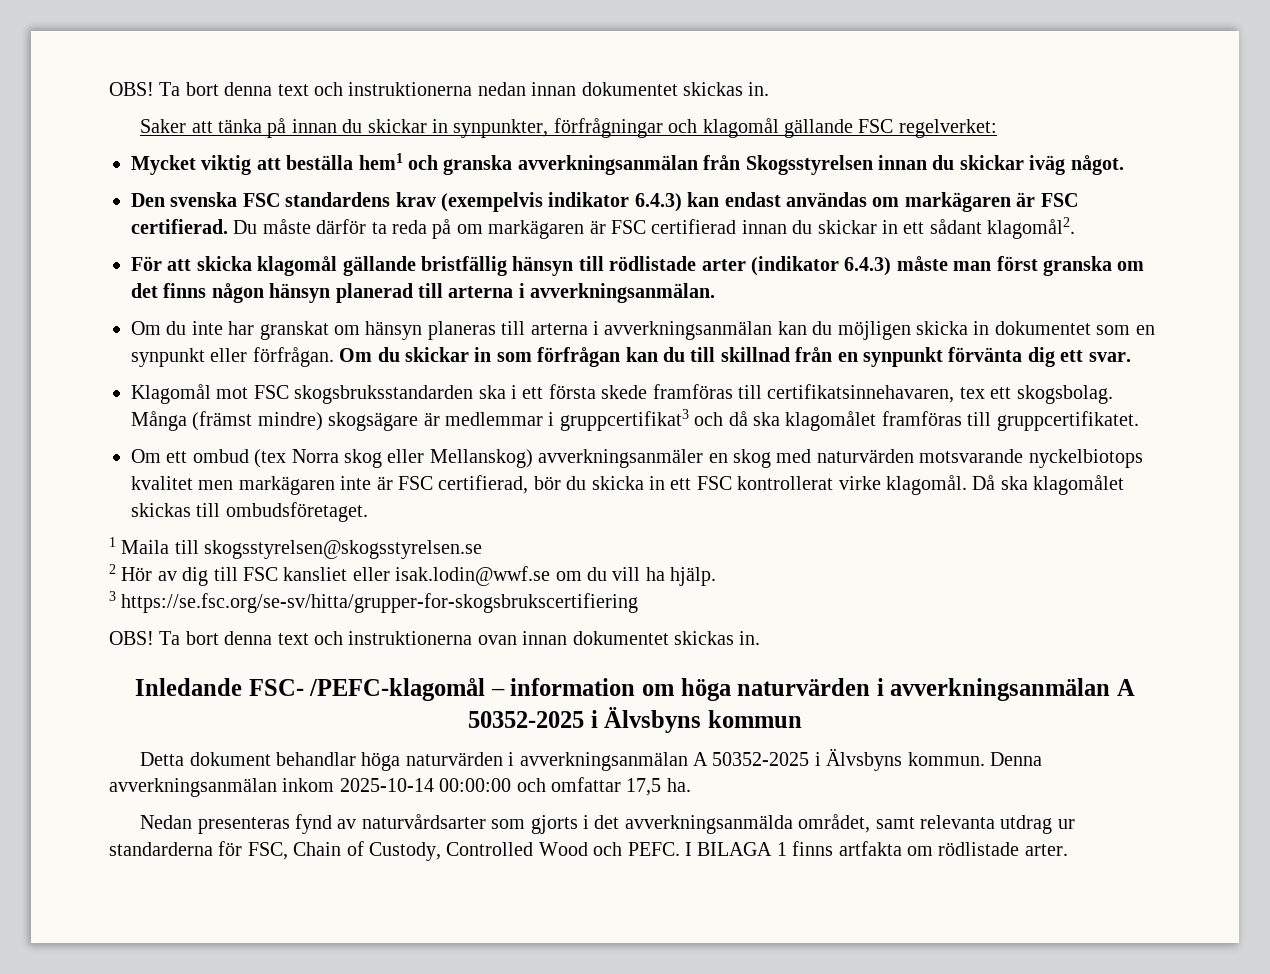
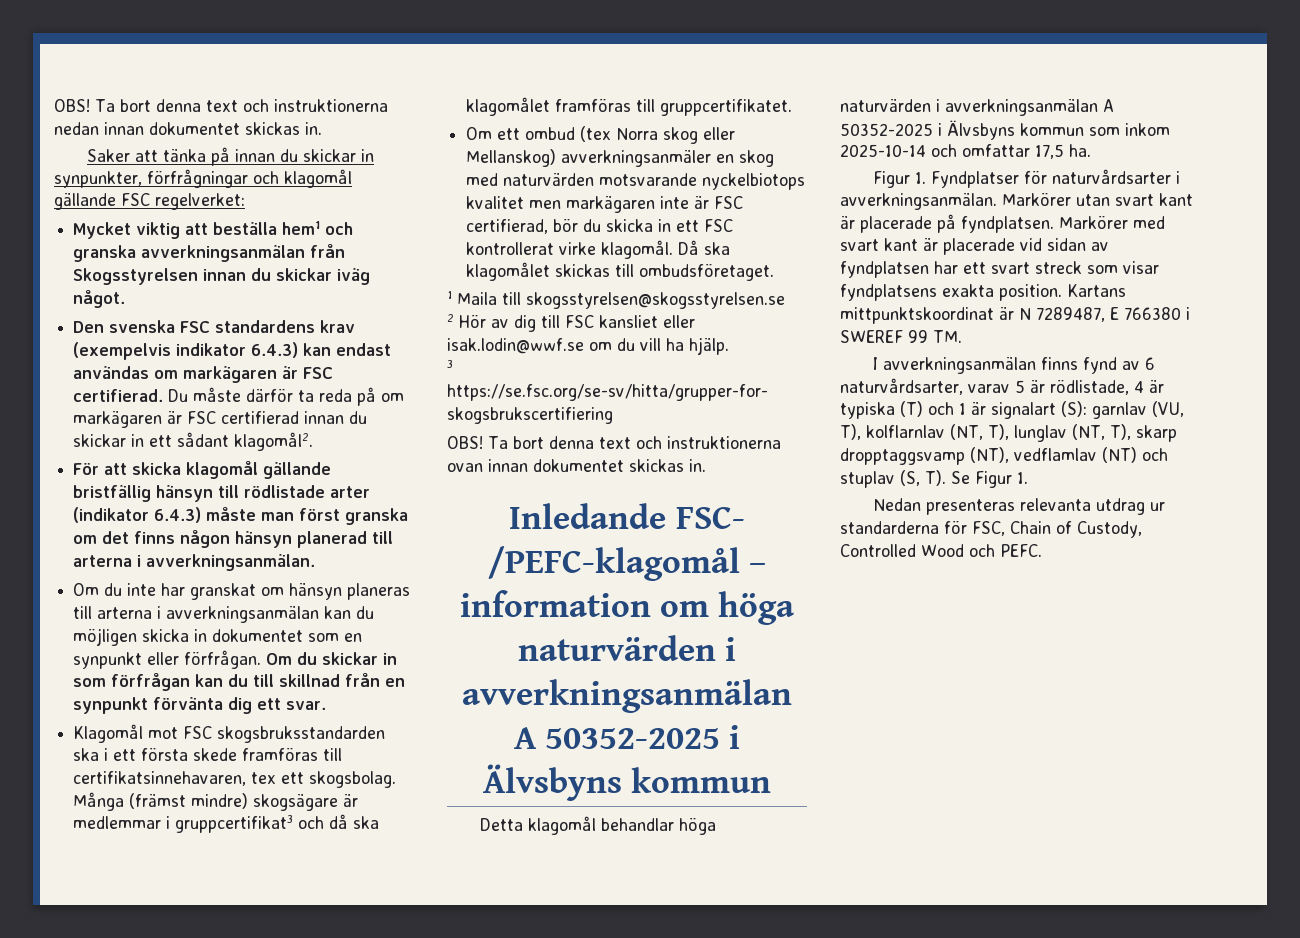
[189,752,271,766] dokument -> [527,816,596,835] klagomål
[907,752,1042,766] [109,778,277,797] kommun. Denna avverkningsanmälan -> [1020,123,1120,136] kommun som
[439,778,512,792] 00:00:00 -> (926, 150) none
[140,814,915,834] Nedan presenteras fynd av naturvårdsarter som gjorts i det avverkningsanmälda området, samt -> [872,169,1180,188] [840,192,1193,210] [840,214,1165,233] [840,238,1109,255] [840,261,1159,278] [840,284,1126,301] [840,307,1190,324] [840,330,962,343] [872,357,1155,374] [840,378,1164,395] [840,401,1184,419] [840,424,1177,442] [840,447,1168,465] [840,470,1028,488] [872,498,1015,515] Figur 1. Fyndplatser för naturvårdsarter i avverkningsanmälan. Markörer utan svart kant är placerade på fyndplatsen. Markörer med svart kant är placerade vid sidan av fyndplatsen har ett svart streck som visar fyndplatsens exakta position. Kartans mittpunktskoordinat är N 7289487, E 766380 i SWEREF 99 TM. // I avverkningsanmälan finns fynd av 6 naturvårdsarter, varav 5 är rödlistade, 4 är typiska (T) och 1 är signalart (S): garnlav (VU, T), kolflarnlav (NT, T), lunglav (NT, T), skarp dropptaggsvamp (NT), vedflamlav (NT) och stuplav (S, T). Se Figur 1. // Nedan presenteras
[684,841,1068,856] I BILAGA 1 finns artfakta om rödlistade arter. -> (1042, 550) none

